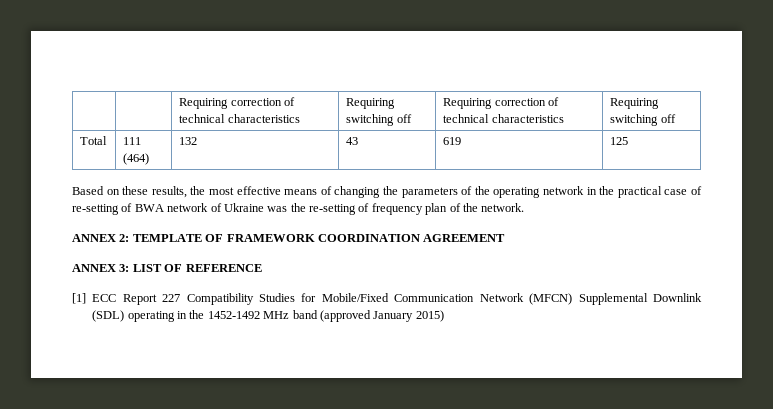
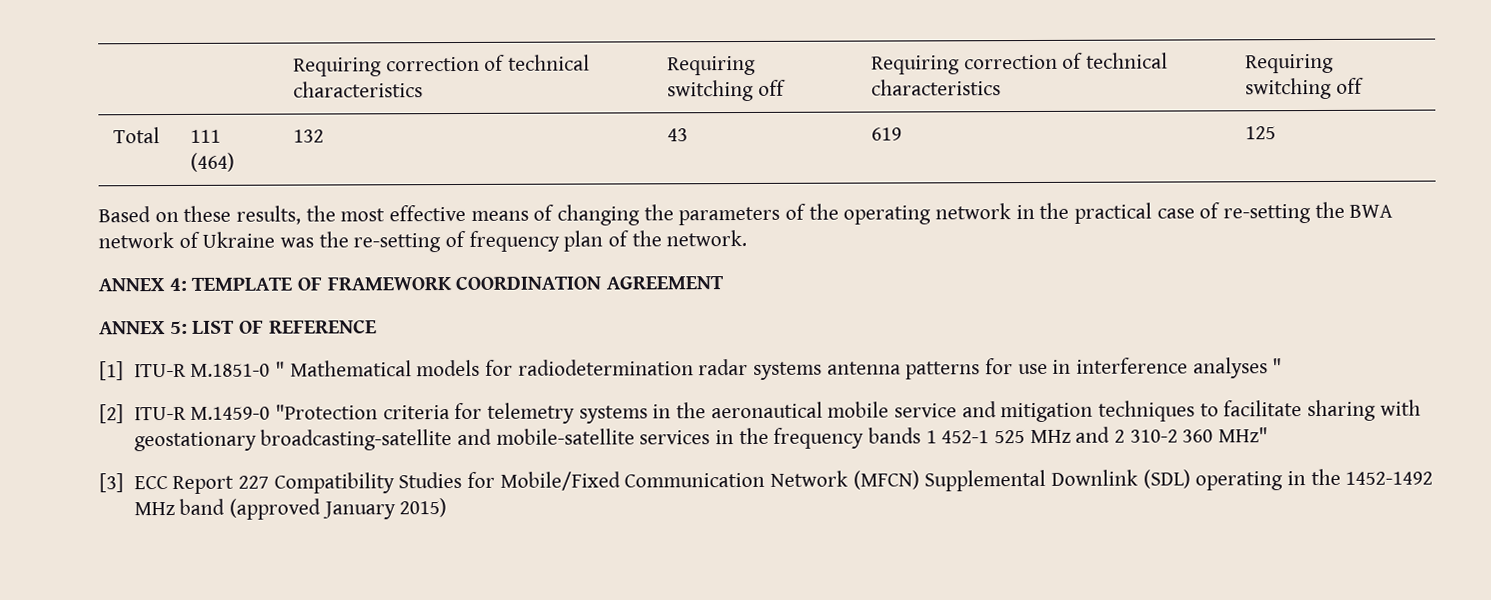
[121,203,133,212] of -> [1314,201,1345,219] the
[119,234,130,242] 2: -> [168,277,187,292] 4:
[119,264,130,272] 3: -> [169,320,188,335] 5:
(86, 298) none -> [133,357,1283,380] [99,399,1421,424] [133,426,1268,452] [99,473,124,493] ITU-R M.1851-0 " Mathematical models for radiodetermination radar systems antenna patterns for use in interference analyses " // [2] ITU-R M.1459-0 "Protection criteria for telemetry systems in the aeronautical mobile service and mitigation techniques to facilitate sharing with geostationary broadcasting-satellite and mobile-satellite services in the frequency bands 1 452-1 525 MHz and 2 310-2 360 MHz" // [3]

